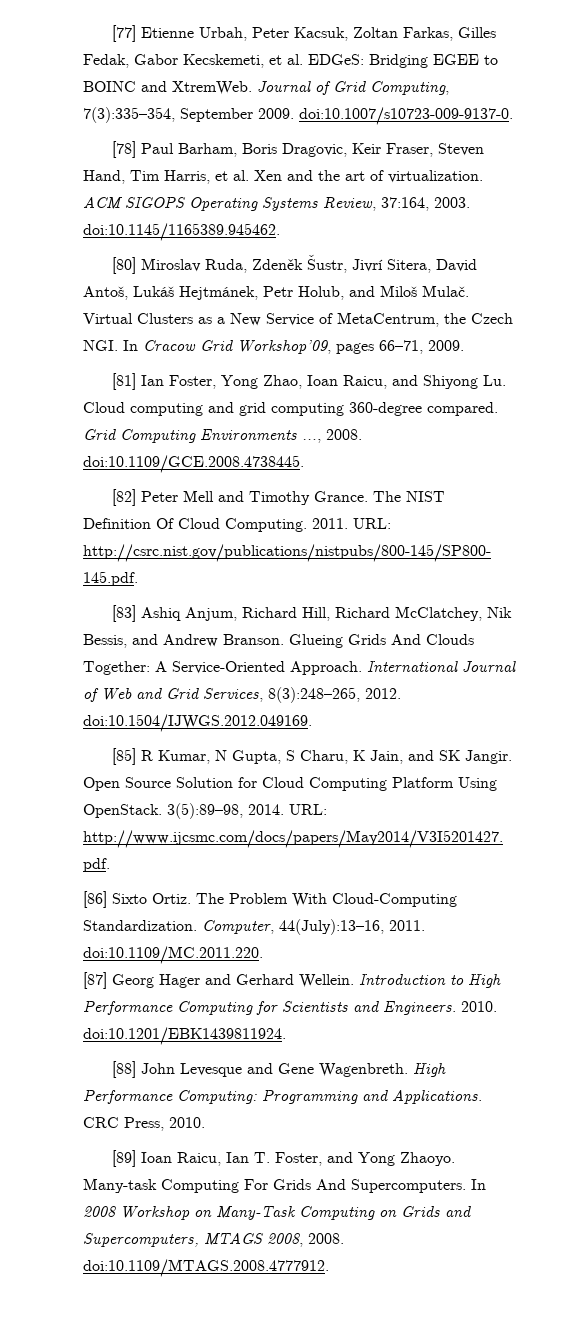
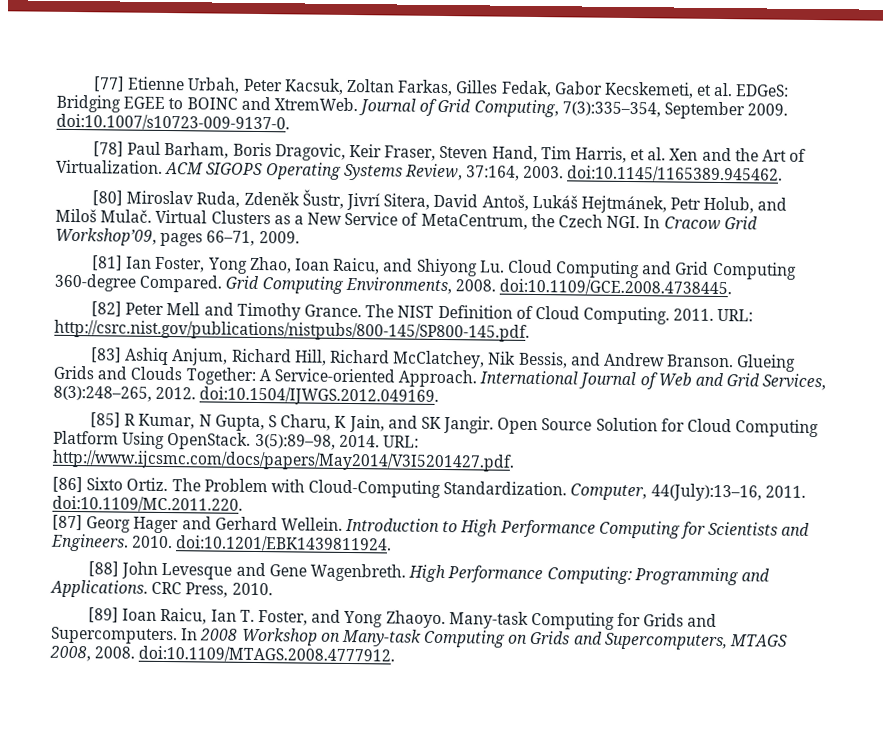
[345,170,483,183] art of virtualization. -> [762,148,807,162] [56,159,163,174] Art of Virtualization.
[130,402,498,416] [83,429,321,443] computing and grid computing 360-degree compared. Grid Computing Environments …, -> [555,260,797,280] [54,273,452,295] Computing and Grid Computing 360-degree Compared. Grid Computing Environments,
[156,518,174,529] Of -> [515,305,533,319] of
[391,634,421,645] And -> [97,366,128,380] and
[172,661,285,674] Service-Oriented -> [273,368,395,383] Service-oriented
[292,893,327,907] With -> [270,479,305,493] with
[244,1179,346,1190] For Grids And -> [617,612,718,627] for Grids and
[216,1206,296,1220] Many-Task -> [340,628,422,647] Many-task

